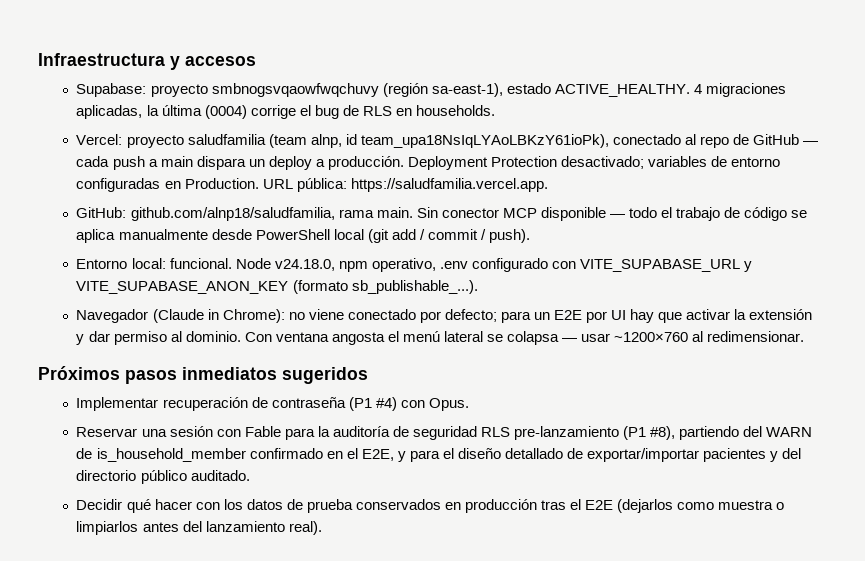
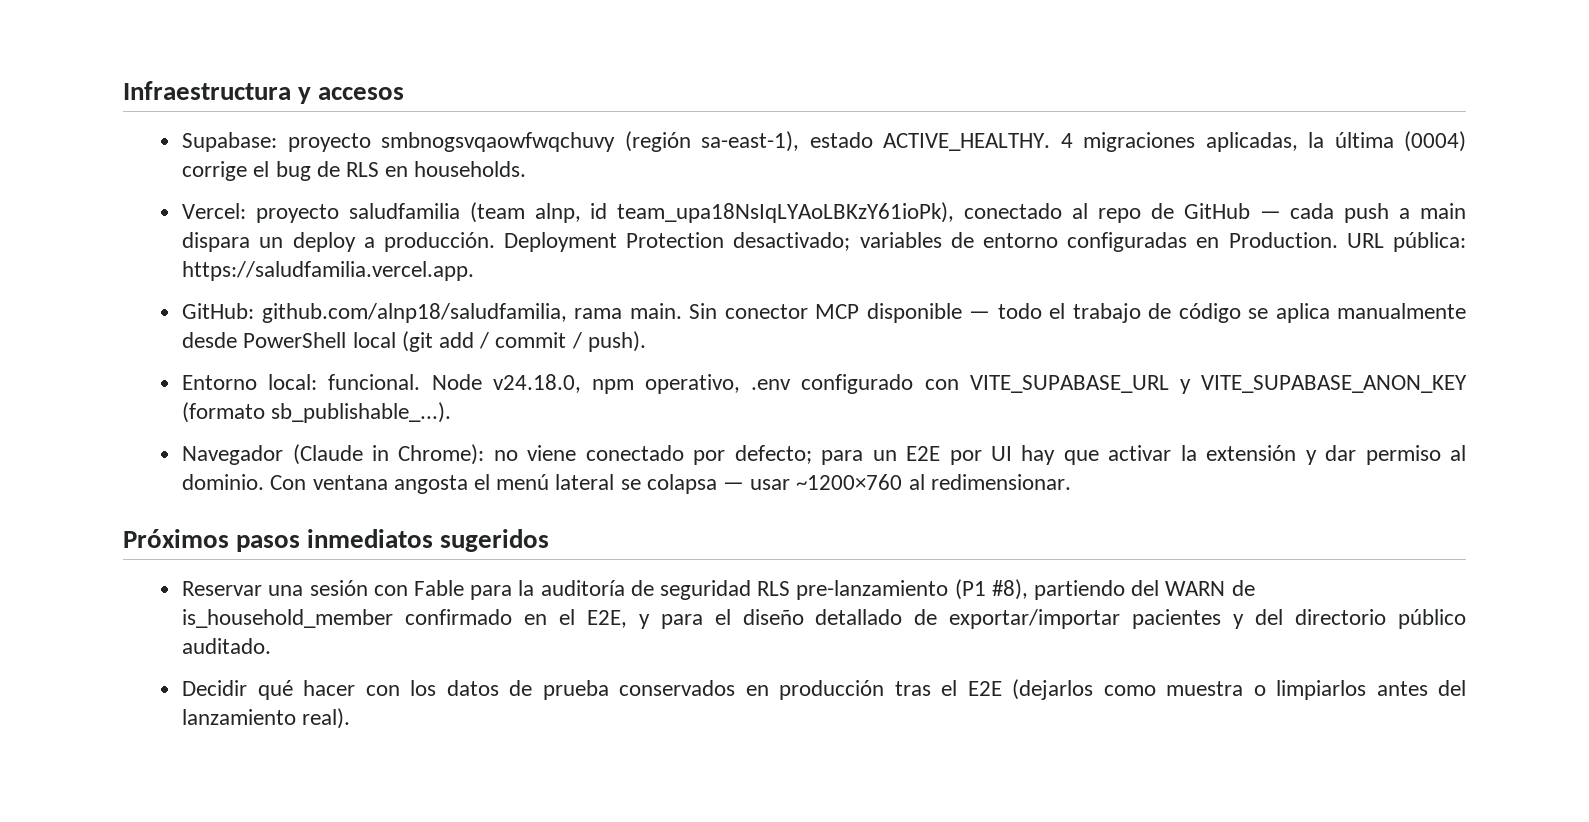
[76,397,469,411] // Implementar recuperación de contraseña (P1 #4) con Opus. -> (550, 540) none

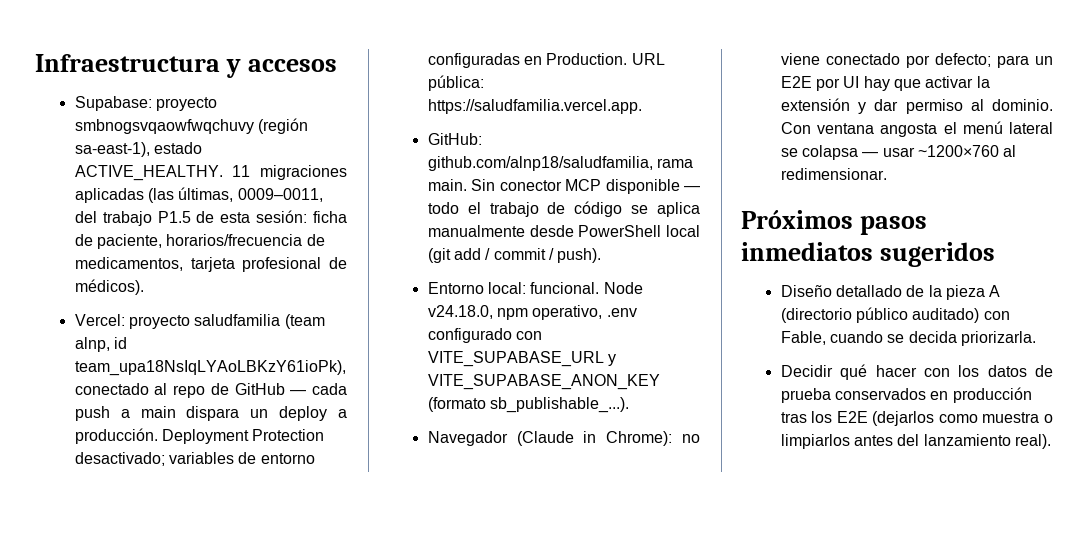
[1060,131,1467,152] [182,161,527,181] 4 migraciones aplicadas, la última (0004) corrige el bug de RLS en households. -> [232,165,347,180] [74,187,323,203] [74,210,347,226] [74,234,325,249] [74,257,348,272] [74,279,144,295] 11 migraciones aplicadas (las últimas, 0009–0011, del trabajo P1.5 de esta sesión: ficha de paciente, horarios/frecuencia de medicamentos, tarjeta profesional de médicos).
[182,579,1255,600] [182,609,1466,629] [182,638,272,654] Reservar una sesión con Fable para la auditoría de seguridad RLS pre-lanzamiento (P1 #8), partiendo del WARN de is_household_member confirmado en el E2E, y para el diseño detallado de exportar/importar pacientes y del directorio público auditado. -> [780,285,1001,300] [780,307,1010,323] [780,331,1037,346] Diseño detallado de la pieza A (directorio público auditado) con Fable, cuando se decida priorizarla.
[941,680,958,696] el -> [811,411,833,423] los

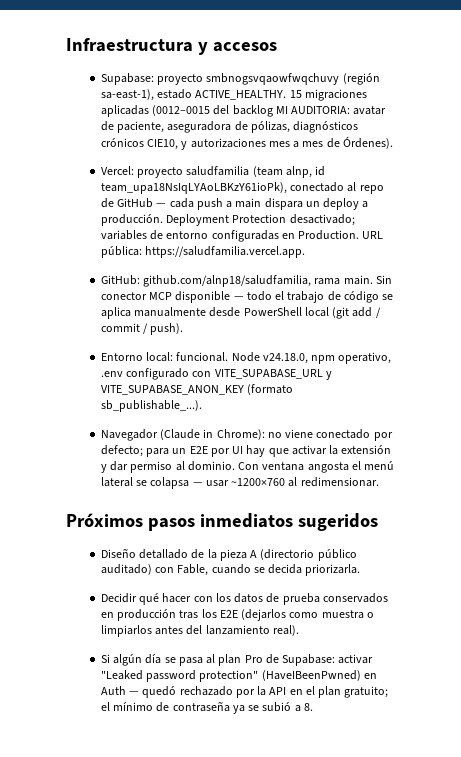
[232,165,251,177] 11 -> [289,90,302,98] 15
[148,187,323,203] [74,210,347,226] [74,234,325,249] [74,257,348,272] [74,279,144,295] (las últimas, 0009–0011, del trabajo P1.5 de esta sesión: ficha de paciente, horarios/frecuencia de medicamentos, tarjeta profesional de médicos). -> [152,105,387,117] [100,121,359,133] [100,136,393,150] (0012–0015 del backlog MI AUDITORIA: avatar de paciente, aseguradora de pólizas, diagnósticos crónicos CIE10, y autorizaciones mes a mes de Órdenes).
(1052, 441) none -> [100,654,374,666] [100,670,377,682] [100,686,389,698] [100,701,313,714] // Si algún día se pasa al plan Pro de Supabase: activar "Leaked password protection" (HaveIBeenPwned) en Auth — quedó rechazado por la API en el plan gratuito; el mínimo de contraseña ya se subió a 8.

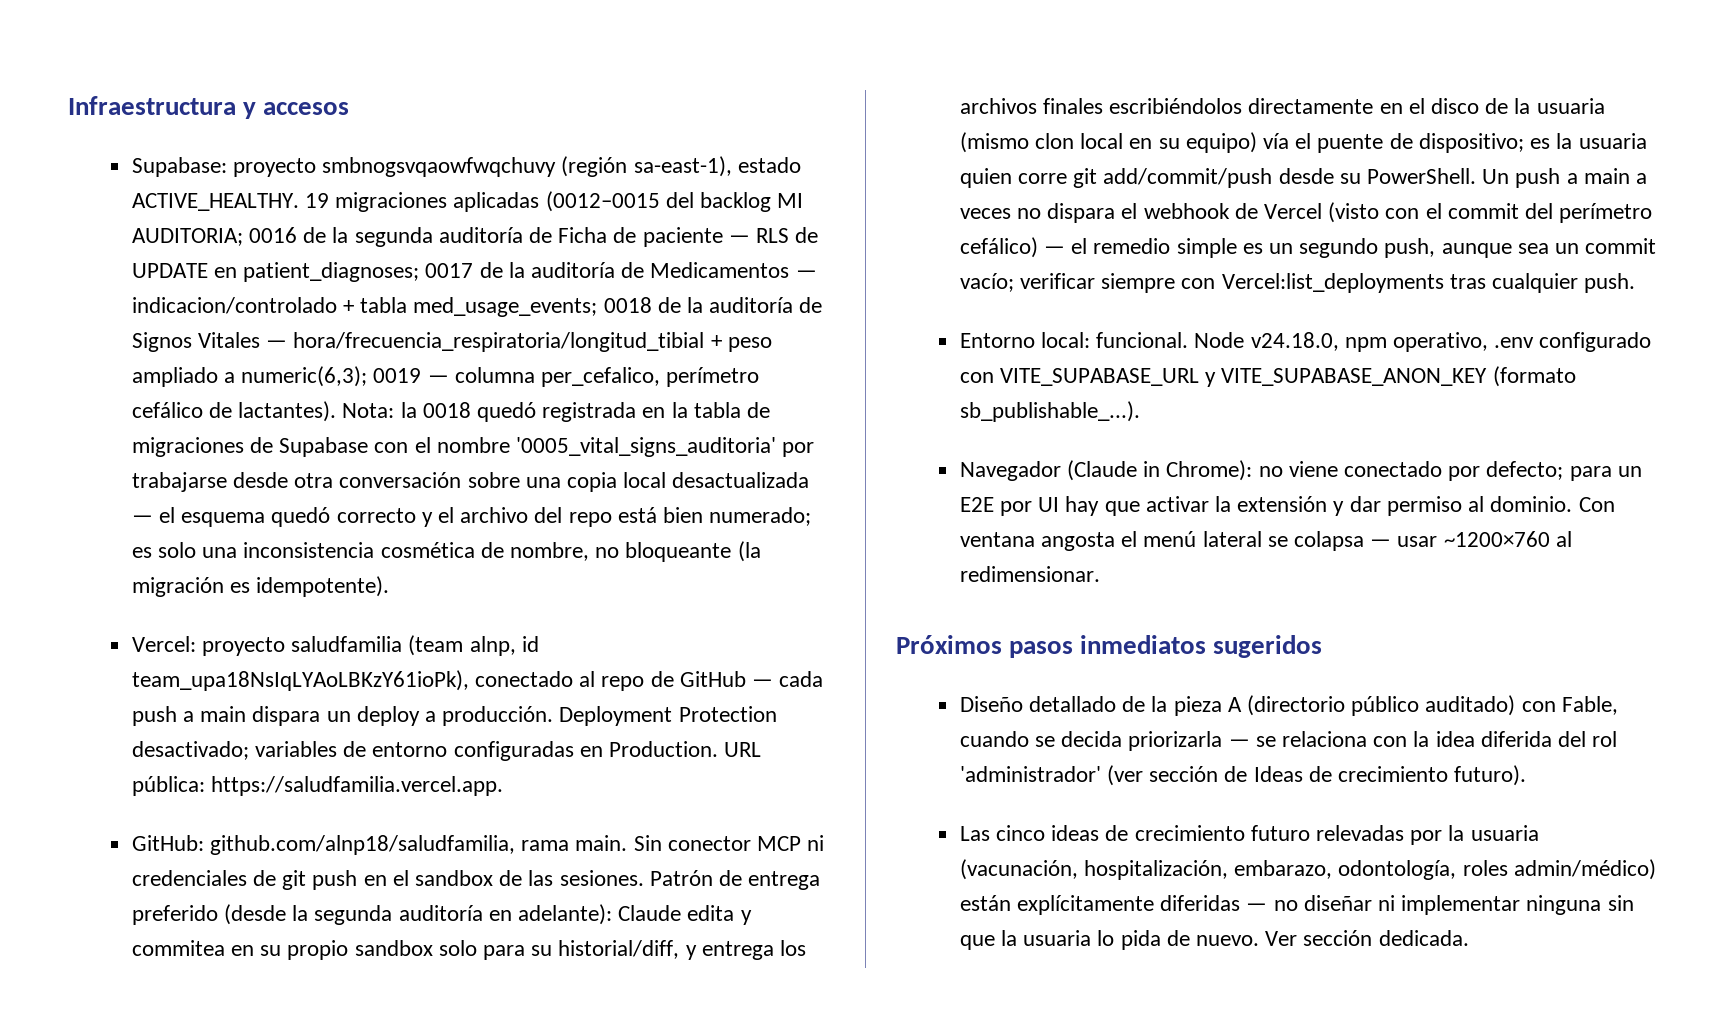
[289,90,302,98] 15 -> [305,193,330,208] 19
[291,106,387,115] [100,121,359,133] [100,136,393,150] AUDITORIA: avatar de paciente, aseguradora de pólizas, diagnósticos crónicos CIE10, y autorizaciones mes a mes de Órdenes). -> [131,227,819,247] [131,262,817,282] [131,297,823,317] [131,332,772,352] [131,366,760,387] [131,401,771,422] [131,437,815,457] [131,472,810,492] [131,507,812,527] [131,541,761,562] [131,576,390,597] AUDITORIA; 0016 de la segunda auditoría de Ficha de paciente — RLS de UPDATE en patient_diagnoses; 0017 de la auditoría de Medicamentos — indicacion/controlado + tabla med_usage_events; 0018 de la auditoría de Signos Vitales — hora/frecuencia_respiratoria/longitud_tibial + peso ampliado a numeric(6,3); 0019 — columna per_cefalico, perímetro cefálico de lactantes). Nota: la 0018 quedó registrada en la tabla de migraciones de Supabase con el nombre '0005_vital_signs_auditoria' por trabajarse desde otra conversación sobre una copia local desactualizada — el esquema quedó correcto y el archivo del repo está bien numerado; es solo una inconsistencia cosmética de nombre, no bloqueante (la migración es idempotente).
[175,291,394,303] [100,307,381,319] [100,323,184,335] disponible — todo el trabajo de código se aplica manualmente desde PowerShell local (git add / commit / push). -> [807,835,825,851] [131,870,821,890] [131,904,752,925] [131,940,807,960] [959,98,1605,114] [959,132,1647,153] [959,168,1648,188] [959,202,1653,223] [959,237,1657,258] [959,273,1636,293] ni credenciales de git push en el sandbox de las sesiones. Patrón de entrega preferido (desde la segunda auditoría en adelante): Claude edita y commitea en su propio sandbox solo para su historial/diff, y entrega los archivos finales escribiéndolos directamente en el disco de la usuaria (mismo clon local en su equipo) vía el puente de dispositivo; es la usuaria quien corre git add/commit/push desde su PowerShell. Un push a main a veces no dispara el webhook de Vercel (visto con el commit del perímetro cefálico) — el remedio simple es un segundo push, aunque sea un commit vacío; verificar siempre con Vercel:list_deployments tras cualquier push.
[305,564,361,576] [100,593,388,605] [100,609,374,621] [100,625,299,637] [100,654,374,666] [100,670,377,682] [100,686,389,698] [100,701,313,714] priorizarla. // Decidir qué hacer con los datos de prueba conservados en producción tras los E2E (dejarlos como muestra o limpiarlos antes del lanzamiento real). // Si algún día se pasa al plan Pro de Supabase: activar "Leaked password protection" (HaveIBeenPwned) en Auth — quedó rechazado por la API en el plan gratuito; el mínimo de contraseña ya se subió a 8. -> [1128,731,1618,751] [959,765,1527,786] [959,825,1539,845] [959,859,1656,880] [959,895,1634,915] [959,930,1469,950] priorizarla — se relaciona con la idea diferida del rol 'administrador' (ver sección de Ideas de crecimiento futuro). // Las cinco ideas de crecimiento futuro relevadas por la usuaria (vacunación, hospitalización, embarazo, odontología, roles admin/médico) están explícitamente diferidas — no diseñar ni implementar ninguna sin que la usuaria lo pida de nuevo. Ver sección dedicada.

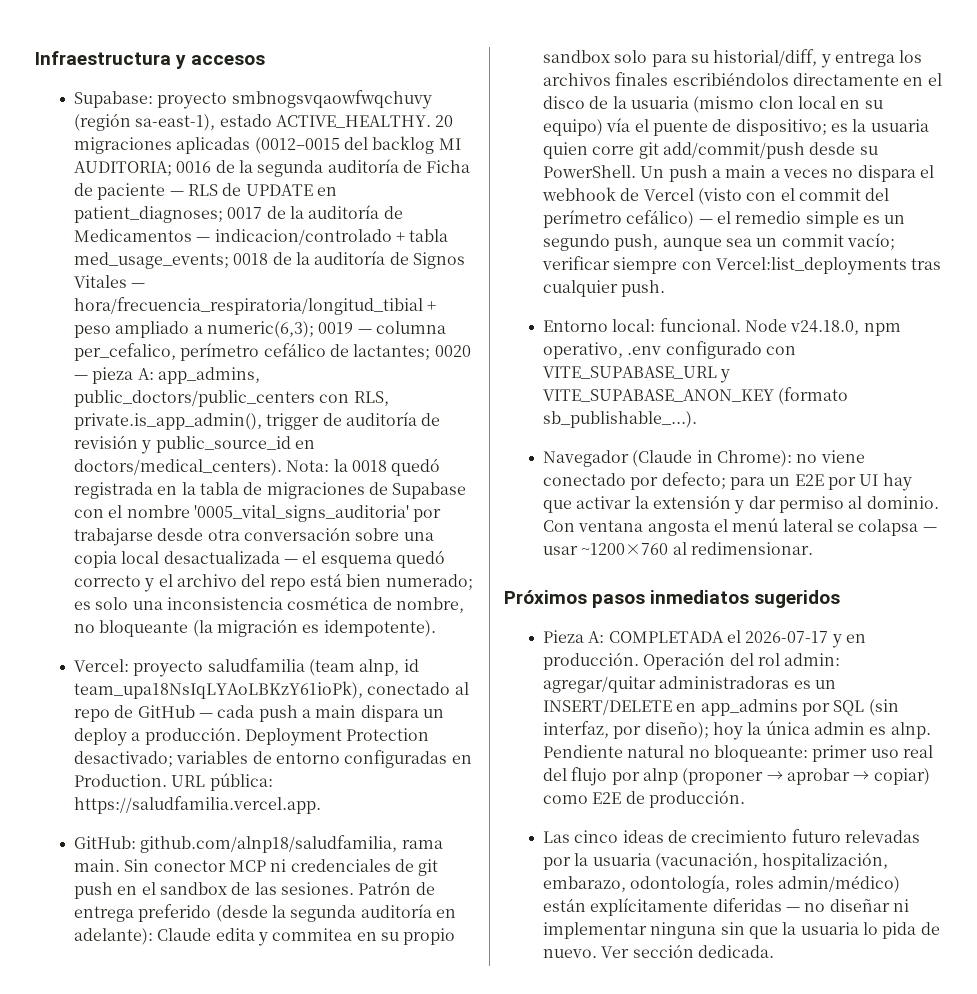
[305,193,330,208] 19 -> [435,115,454,127] 20
[238,401,337,422] lactantes). -> [353,344,471,360] [74,367,260,384] [74,390,389,407] [74,412,441,430] [74,435,315,454] [74,459,283,476] lactantes; 0020 — pieza A: app_admins, public_doctors/public_centers con RLS, private.is_app_admin(), trigger de auditoría de revisión y public_source_id en doctors/medical_centers).
[959,695,1618,716] [959,731,1618,751] [959,765,1527,786] Diseño detallado de la pieza A (directorio público auditado) con Fable, cuando se decida priorizarla — se relaciona con la idea diferida del rol 'administrador' (ver sección de Ideas de crecimiento futuro). -> [543,630,866,648] [543,652,841,670] [543,676,836,693] [543,699,899,716] [543,721,931,740] [543,745,933,762] [543,767,930,786] [543,790,745,808] Pieza A: COMPLETADA el 2026-07-17 y en producción. Operación del rol admin: agregar/quitar administradoras es un INSERT/DELETE en app_admins por SQL (sin interfaz, por diseño); hoy la única admin es alnp. Pendiente natural no bloqueante: primer uso real del flujo por alnp (proponer → aprobar → copiar) como E2E de producción.

